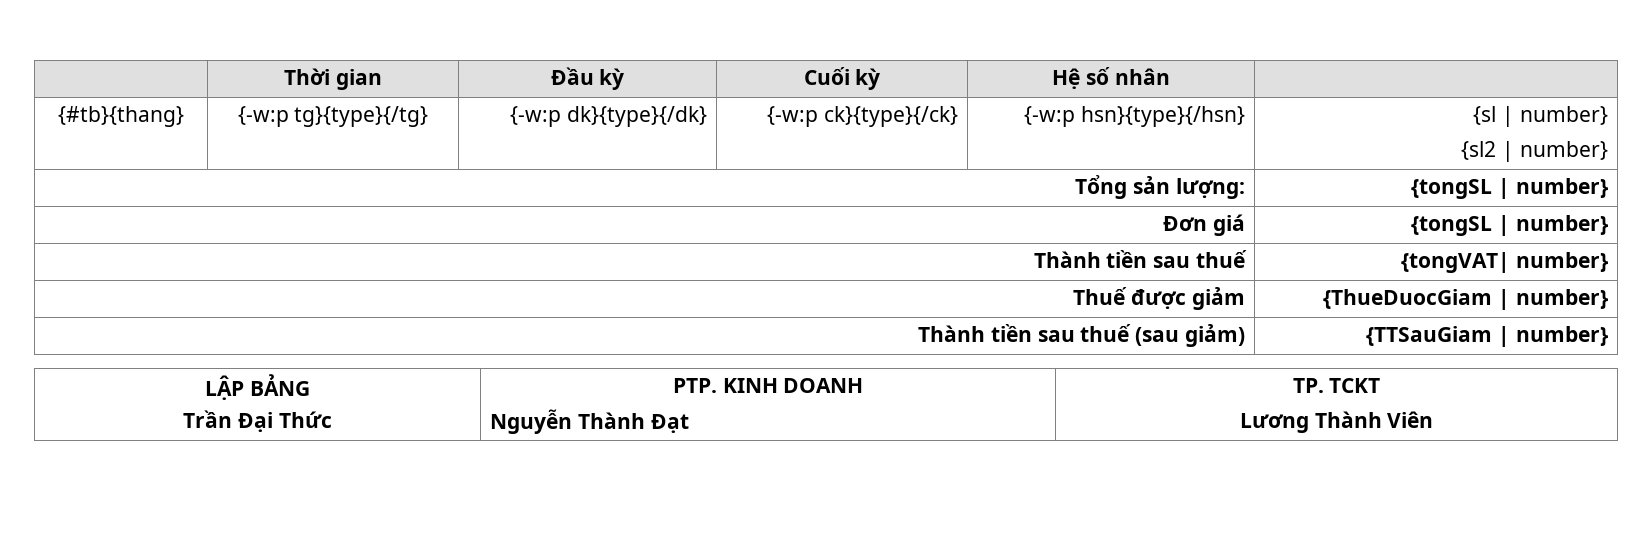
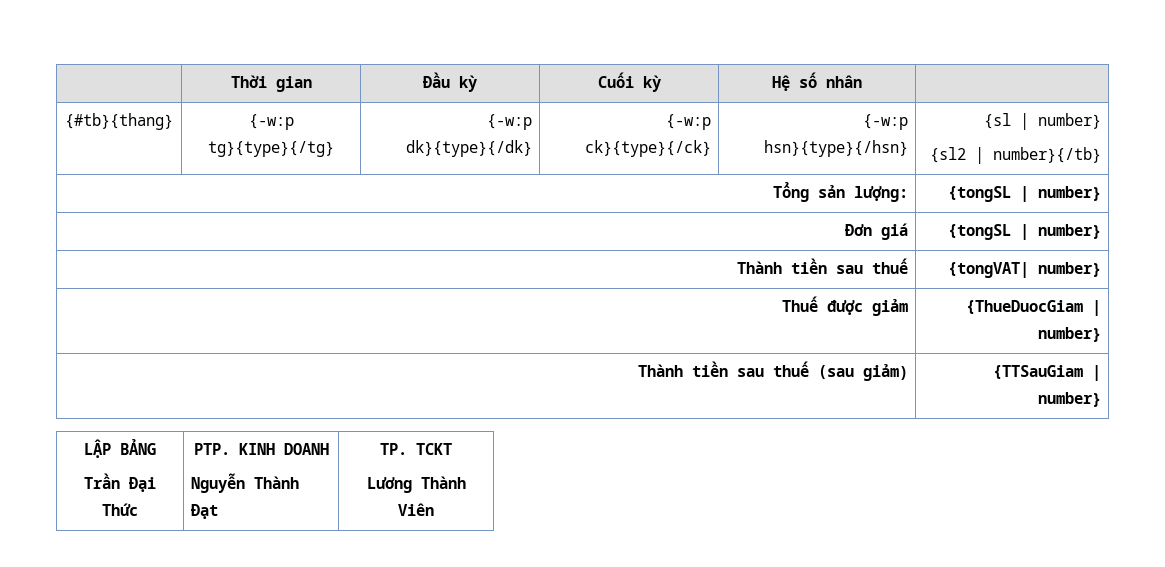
[1519,141,1608,160] number} -> [992,147,1101,163] number}{/tb}

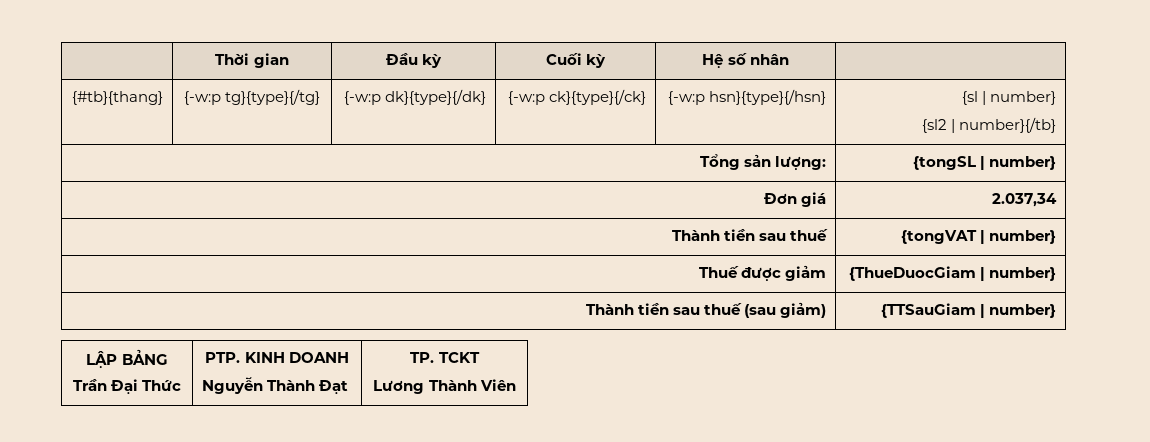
[947,224,1101,240] {tongSL | number} -> [992,193,1058,207] 2.037,34
[947,262,1029,278] {tongVAT| -> [900,230,986,244] {tongVAT |

